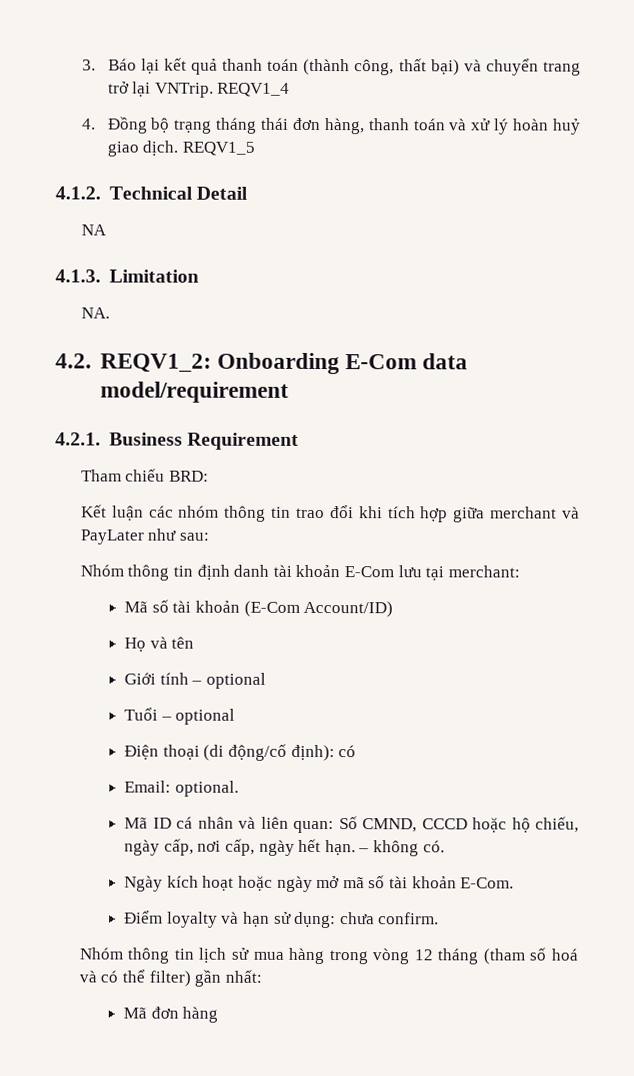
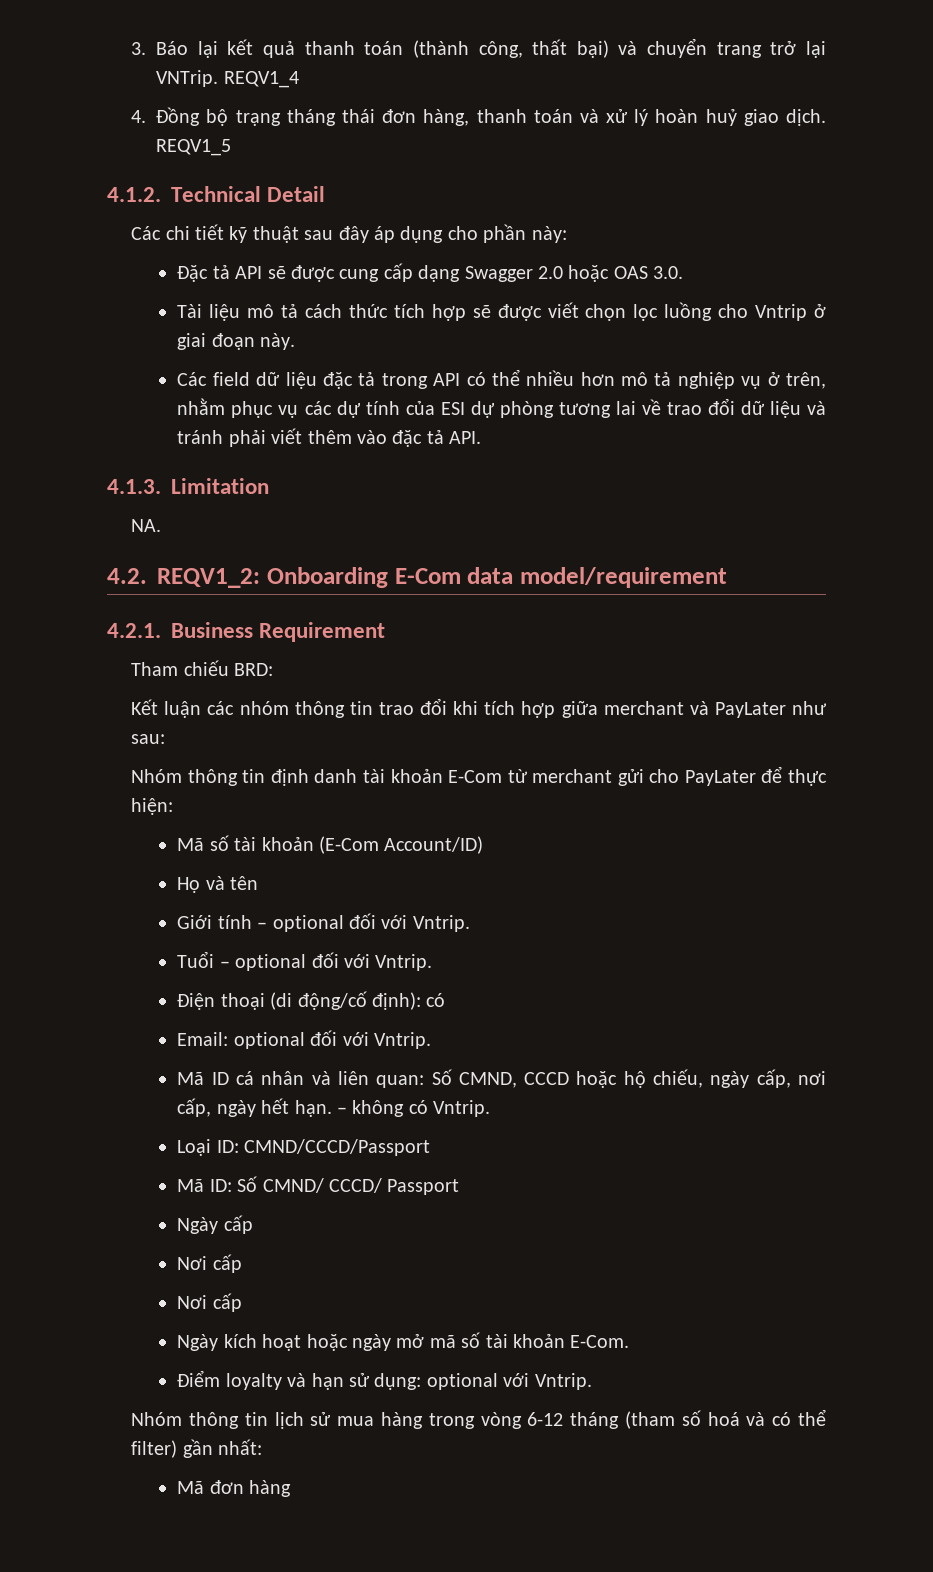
[80,224,107,236] NA -> [131,224,567,243] [177,263,684,282] [177,302,827,321] [177,333,296,350] [177,369,826,389] [177,398,826,418] [177,428,482,447] Các chi tiết kỹ thuật sau đây áp dụng cho phần này: // Đặc tả API sẽ được cung cấp dạng Swagger 2.0 hoặc OAS 3.0. // Tài liệu mô tả cách thức tích hợp sẽ được viết chọn lọc luồng cho Vntrip ở giai đoạn này. // Các field dữ liệu đặc tả trong API có thể nhiều hơn mô tả nghiệp vụ ở trên, nhằm phục vụ các dự tính của ESI dự phòng tương lai về trao đổi dữ liệu và tránh phải viết thêm vào đặc tả API.
[397,565,520,581] lưu tại merchant: -> [507,766,827,786] [131,798,174,815] từ merchant gửi cho PayLater để thực hiện:
(267, 680) none -> [348,913,470,932] đối với Vntrip.
(236, 716) none -> [311,952,433,971] đối với Vntrip.
[174,780,239,797] optional. -> [233,1030,431,1049] optional đối với Vntrip.
[422,840,445,853] có. -> [408,1100,491,1117] [177,1139,431,1156] [177,1176,460,1195] [177,1215,253,1234] [177,1254,242,1273] [177,1293,242,1312] có Vntrip. // Loại ID: CMND/CCCD/Passport // Mã ID: Số CMND/ CCCD/ Passport // Ngày cấp // Nơi cấp // Nơi cấp
[339,912,440,925] chưa confirm. -> [426,1373,592,1390] optional với Vntrip.
[413,949,433,961] 12 -> [527,1412,564,1426] 6-12

